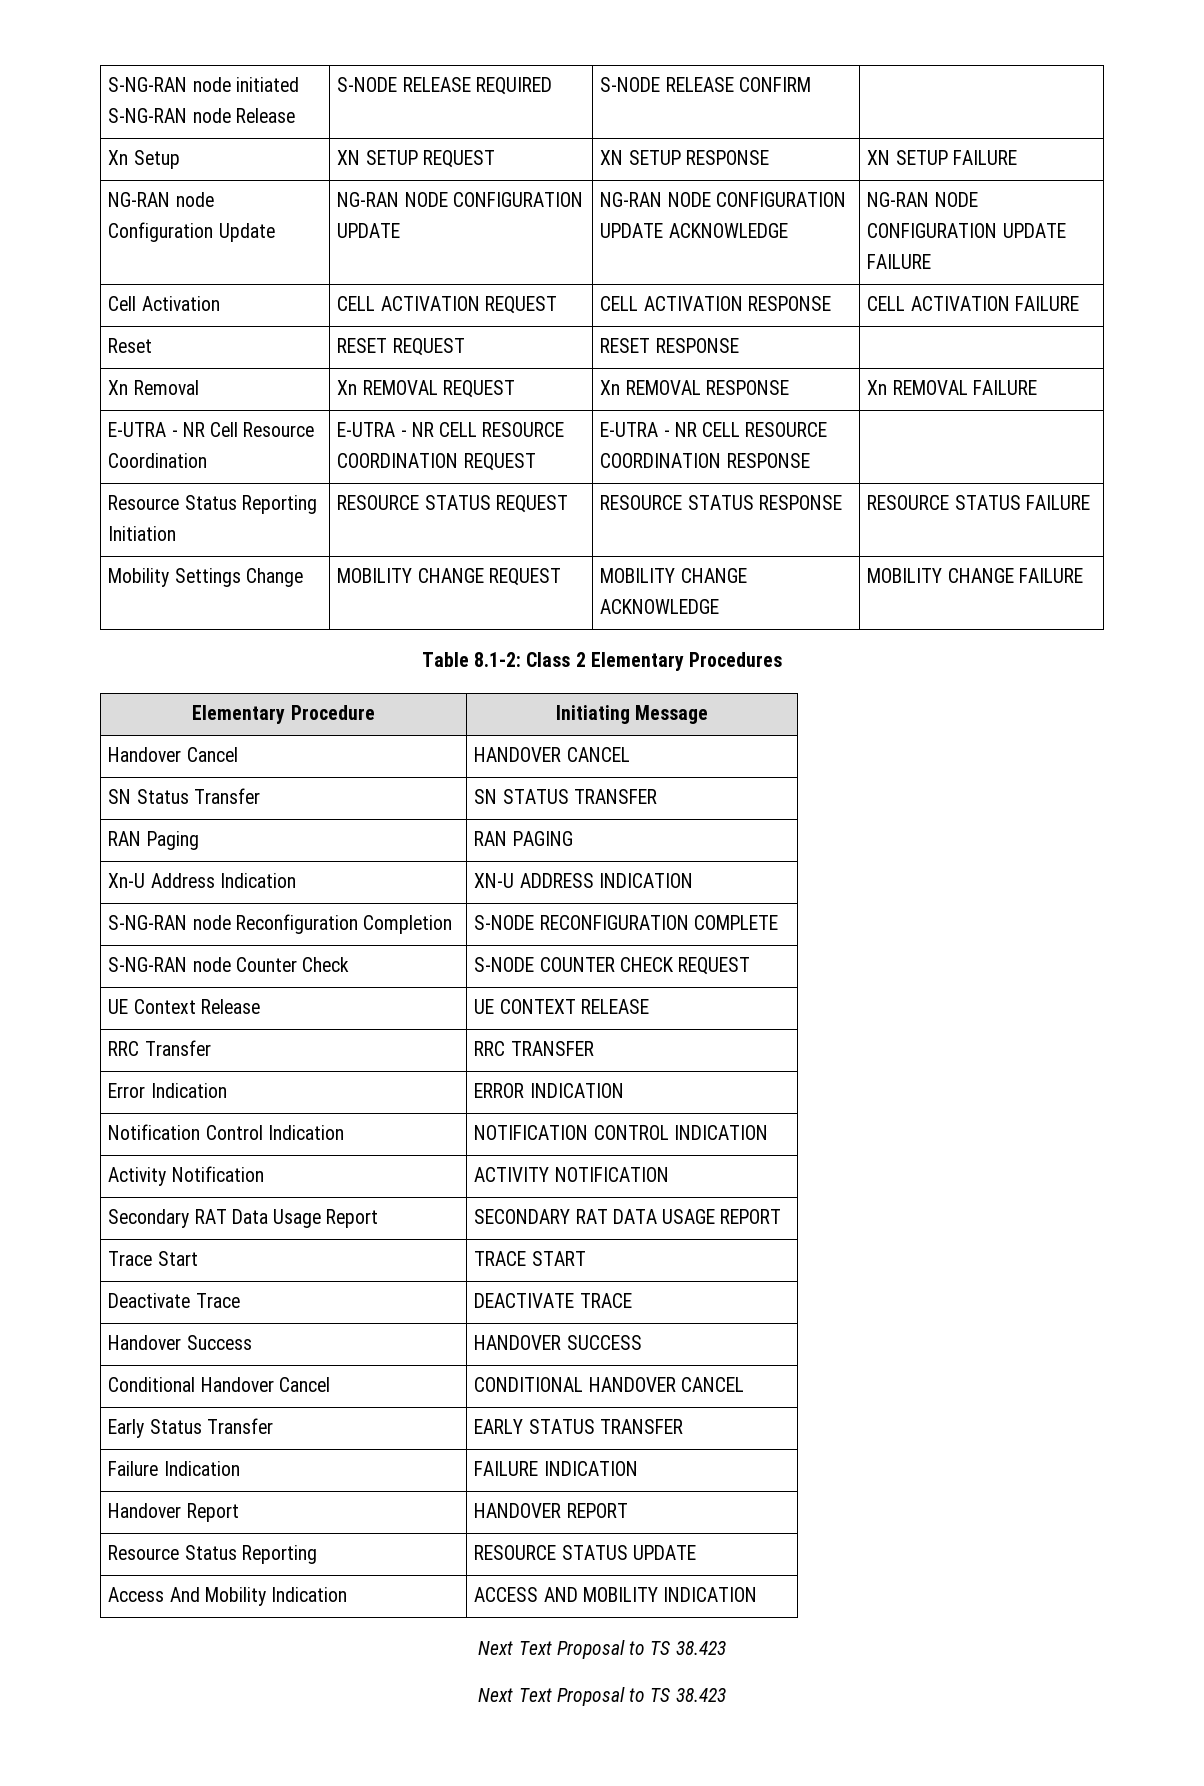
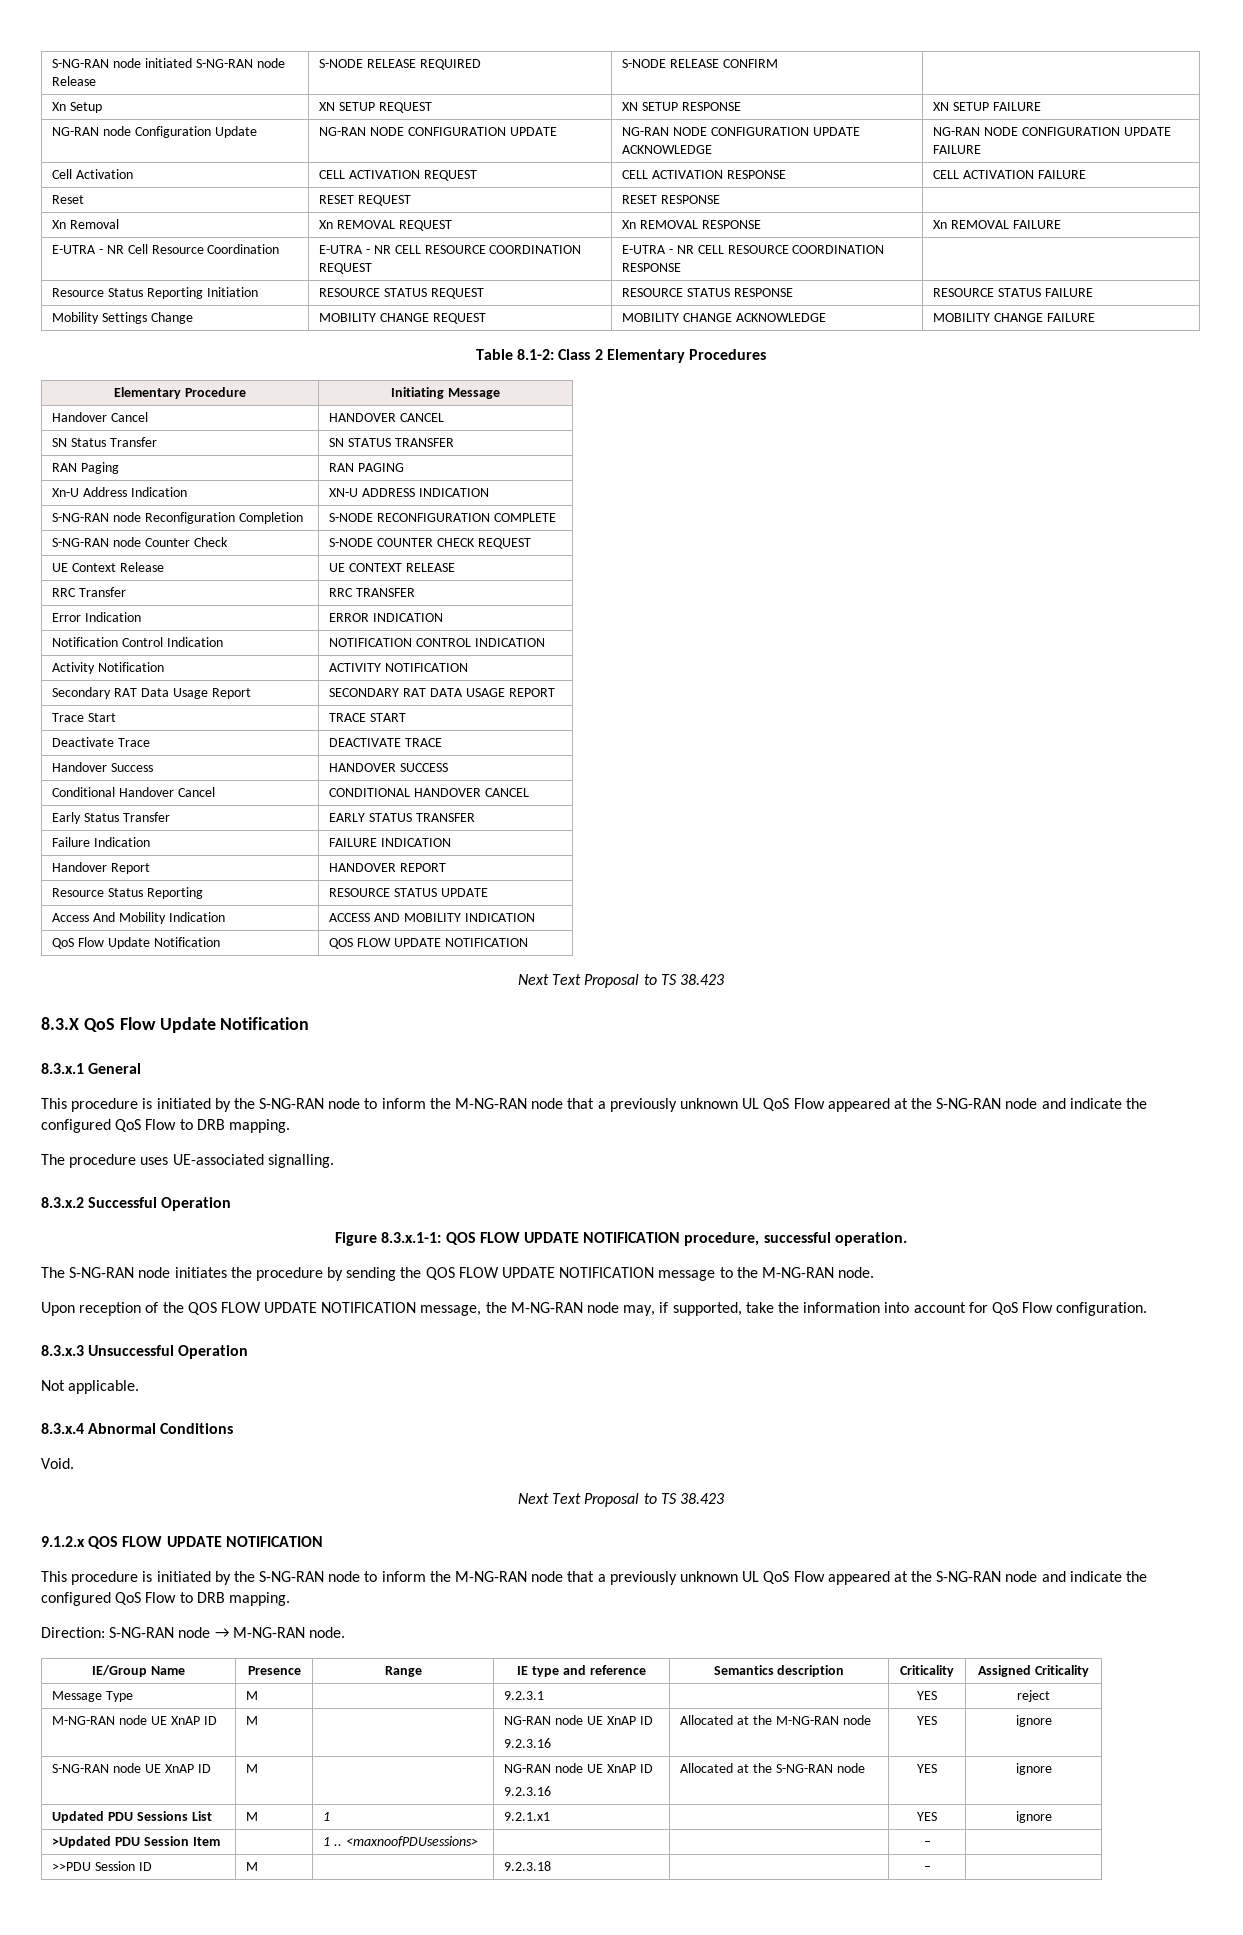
[478,1640,726,1659] [478,1687,726,1706] // Next Text Proposal to TS 38.423 // Next Text Proposal to TS 38.423 -> [52,937,220,949] [329,938,528,949] [518,974,724,988] [41,1017,310,1033] [41,1063,142,1074] [41,1098,1147,1112] [41,1119,290,1133] [41,1154,334,1168] [41,1197,232,1211] [335,1232,907,1246] [41,1267,875,1281] [41,1302,1148,1316] [41,1345,249,1359] [41,1380,140,1394] [41,1423,234,1434] [41,1458,74,1469] [518,1493,724,1507] [41,1536,323,1549] [41,1571,1147,1585] [41,1592,290,1606] [41,1627,345,1638] [92,1665,185,1677] [247,1666,301,1675] [384,1666,422,1677] [517,1665,646,1677] [713,1665,845,1677] [900,1665,954,1677] [978,1665,1089,1677] [52,1691,134,1702] [246,1691,259,1700] [504,1691,545,1700] [917,1691,937,1700] [1017,1690,1050,1702] [52,1715,217,1725] [246,1716,259,1725] [504,1715,653,1725] [504,1738,552,1748] [680,1715,871,1725] [917,1716,937,1725] [1015,1715,1052,1727] [52,1763,211,1773] [246,1764,259,1773] [504,1763,653,1773] [504,1786,552,1796] [680,1763,865,1773] [917,1764,937,1773] [1015,1763,1052,1775] [52,1811,212,1823] [246,1812,259,1821] [323,1812,331,1821] [504,1812,551,1821] [917,1812,937,1821] [1015,1811,1052,1823] [52,1836,220,1848] [323,1836,478,1847] [923,1841,931,1846] [52,1861,152,1871] [246,1862,259,1871] [504,1861,552,1871] [923,1866,931,1871] // QoS Flow Update Notification | QOS FLOW UPDATE NOTIFICATION // Next Text Proposal to TS 38.423 // 8.3.X QoS Flow Update Notification // 8.3.x.1 General // This procedure is initiated by the S-NG-RAN node to inform the M-NG-RAN node that a previously unknown UL QoS Flow appeared at the S-NG-RAN node and indicate the configured QoS Flow to DRB mapping. // The procedure uses UE-associated signalling. // 8.3.x.2 Successful Operation // Figure 8.3.x.1-1: QOS FLOW UPDATE NOTIFICATION procedure, successful operation. // The S-NG-RAN node initiates the procedure by sending the QOS FLOW UPDATE NOTIFICATION message to the M-NG-RAN node. // Upon reception of the QOS FLOW UPDATE NOTIFICATION message, the M-NG-RAN node may, if supported, take the information into account for QoS Flow configuration. // 8.3.x.3 Unsuccessful Operation // Not applicable. // 8.3.x.4 Abnormal Conditions // Void. // Next Text Proposal to TS 38.423 // 9.1.2.x QOS FLOW UPDATE NOTIFICATION // This procedure is initiated by the S-NG-RAN node to inform the M-NG-RAN node that a previously unknown UL QoS Flow appeared at the S-NG-RAN node and indicate the configured QoS Flow to DRB mapping. // Direction: S-NG-RAN node → M-NG-RAN node. // IE/Group Name | Presence | Range | IE type and reference | Semantics description | Criticality | Assigned Criticality // Message Type | M | | 9.2.3.1 | | YES | reject // M-NG-RAN node UE XnAP ID | M | | NG-RAN node UE XnAP ID // 9.2.3.16 | Allocated at the M-NG-RAN node | YES | ignore // S-NG-RAN node UE XnAP ID | M | | NG-RAN node UE XnAP ID // 9.2.3.16 | Allocated at the S-NG-RAN node | YES | ignore // Updated PDU Sessions List | M | 1 | 9.2.1.x1 | | YES | ignore // >Updated PDU Session Item | | 1 .. <maxnoofPDUsessions> | | | – | // >>PDU Session ID | M | | 9.2.3.18 | | – |

